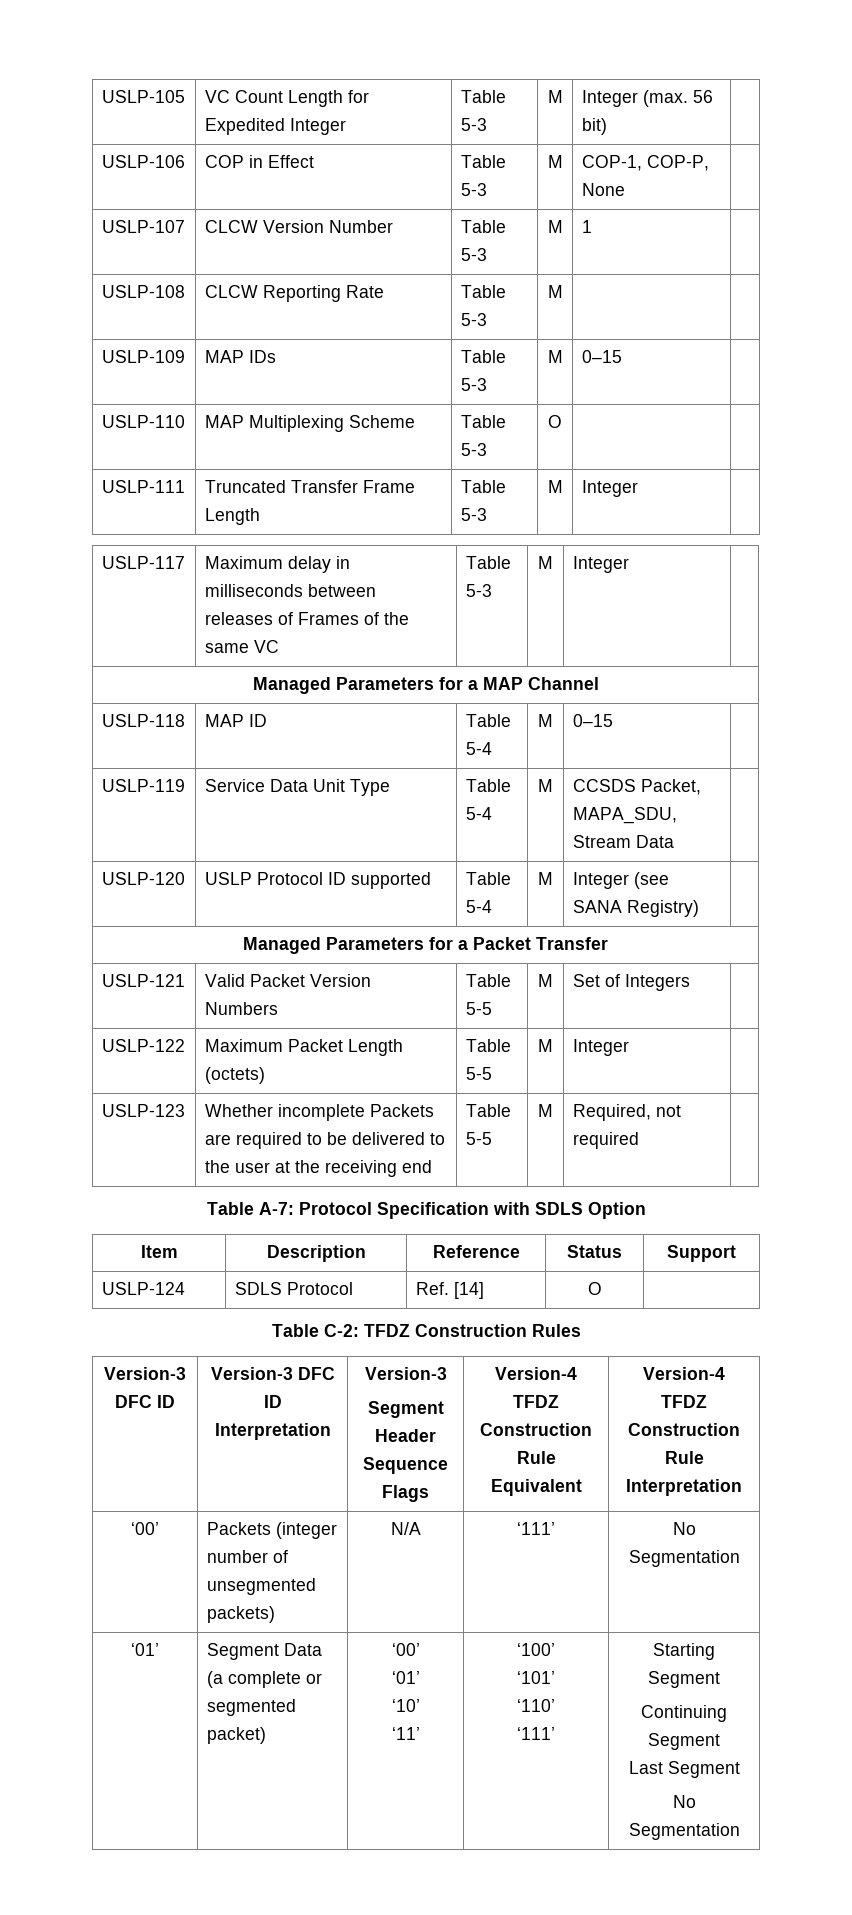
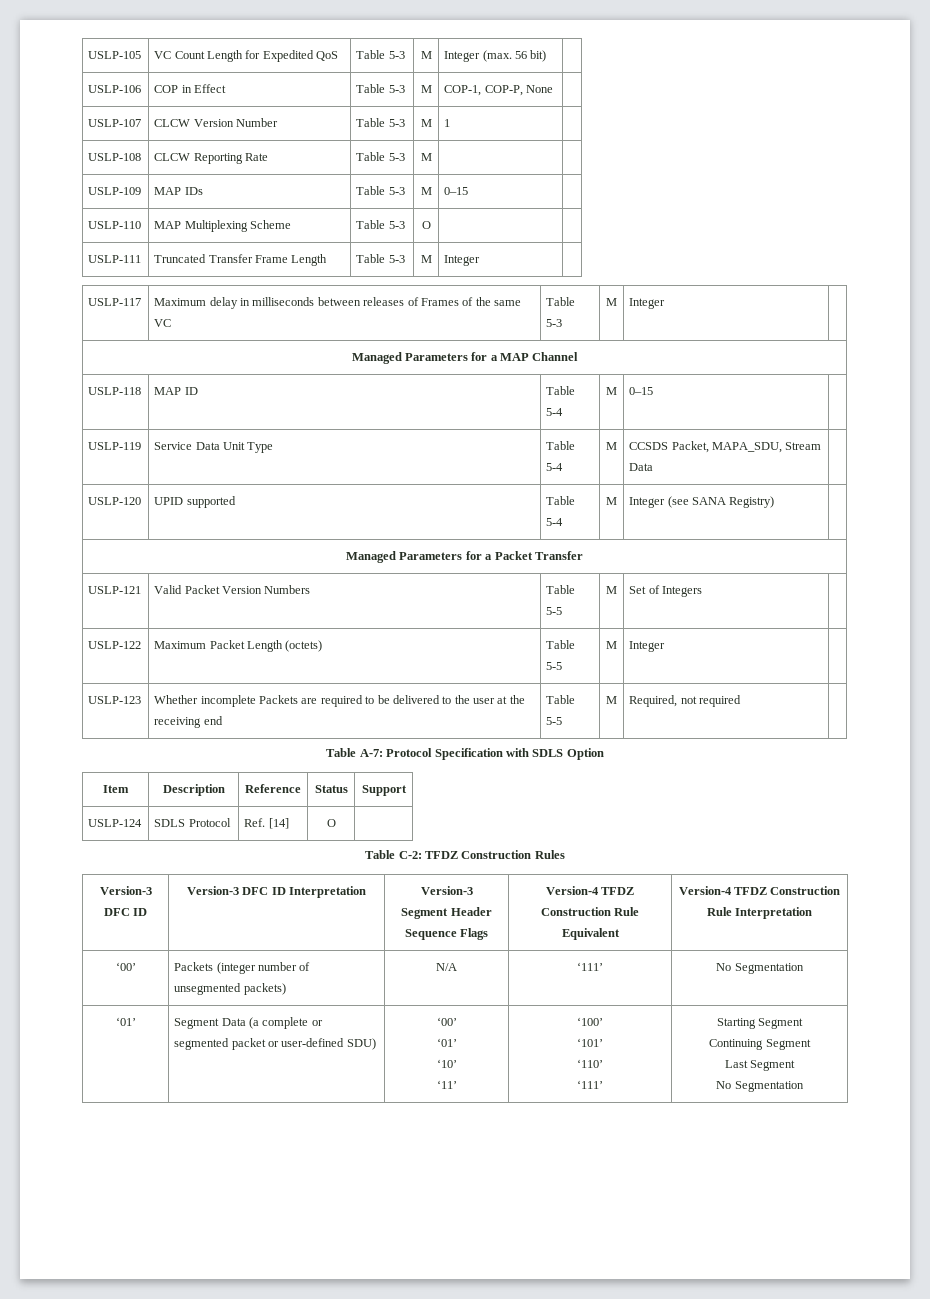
[289,118,346,135] Integer -> [316,51,339,61] QoS
[204,872,346,885] USLP Protocol ID -> [154,497,184,505] UPID
[206,1727,266,1744] packet) -> [231,1038,376,1050] packet or user-defined SDU)

